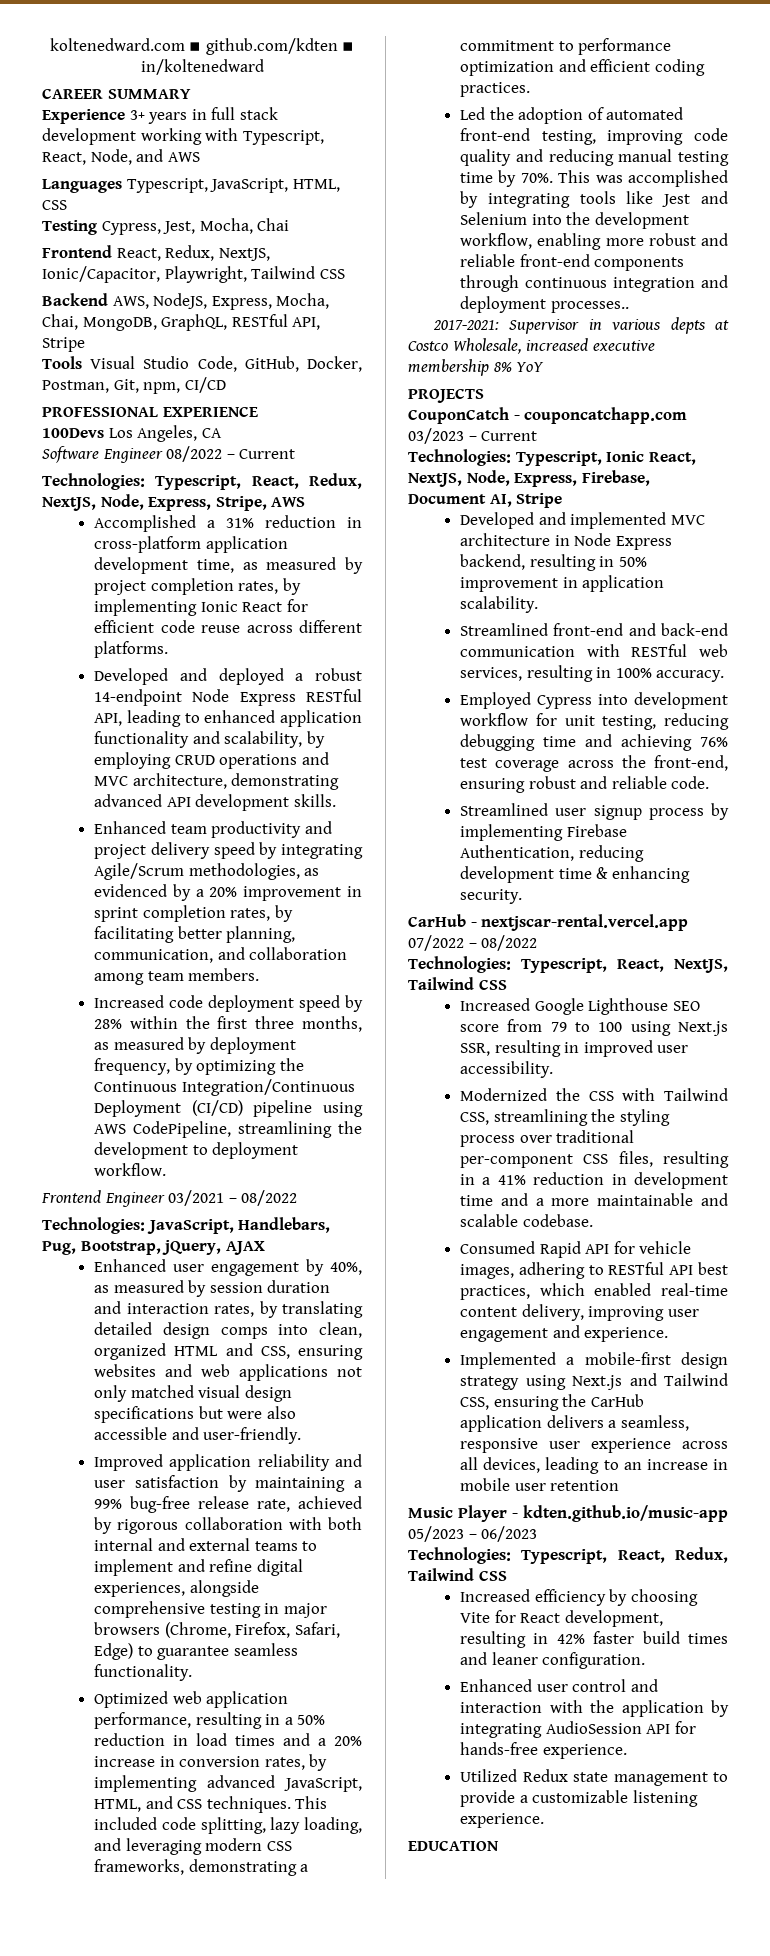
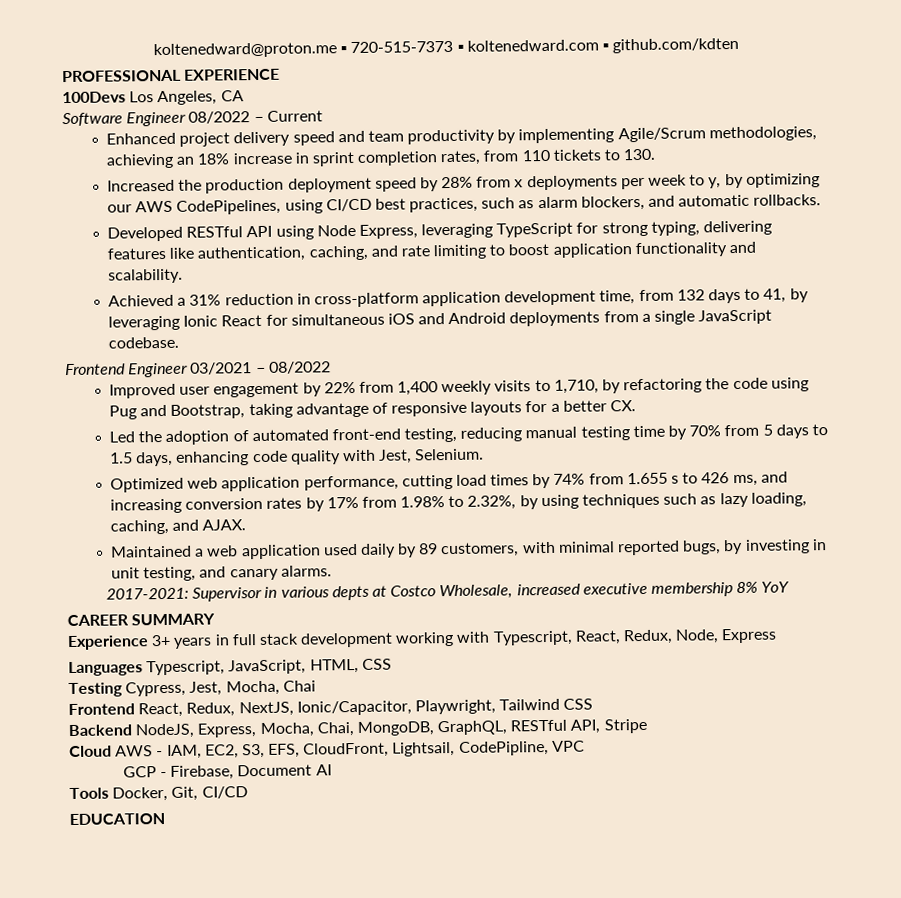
(49, 44) none -> [152,40,464,59] koltenedward@proton.me ▪ 720-515-7373 ▪
[342,42,355,51] [140,59,264,75] ▪ in/koltenedward -> [62,68,281,83] [62,90,244,106] [62,110,323,127] [105,126,817,147] [105,148,656,169] [106,173,820,194] [106,194,822,215] [106,220,772,242] [106,241,756,262] [107,268,183,284] [107,288,809,308] [107,309,773,331] [107,336,179,349] [65,361,331,378] [108,377,809,399] [108,400,636,420] [108,424,828,445] [109,448,485,467] [109,471,788,493] [109,492,807,514] [109,519,247,535] [110,539,827,560] [110,565,332,582] [106,581,791,602] // PROFESSIONAL EXPERIENCE // 100Devs Los Angeles, CA // Software Engineer 08/2022 – Current // Enhanced project delivery speed and team productivity by implementing Agile/Scrum methodologies, achieving an 18% increase in sprint completion rates, from 110 tickets to 130. // Increased the production deployment speed by 28% from x deployments per week to y, by optimizing our AWS CodePipelines, using CI/CD best practices, such as alarm blockers, and automatic rollbacks. // Developed RESTful API using Node Express, leveraging TypeScript for strong typing, delivering features like authentication, caching, and rate limiting to boost application functionality and scalability. // Achieved a 31% reduction in cross-platform application development time, from 132 days to 41, by leveraging Ionic React for simultaneous iOS and Android deployments from a single JavaScript codebase. // Frontend Engineer 03/2021 – 08/2022 // Improved user engagement by 22% from 1,400 weekly visits to 1,710, by refactoring the code using Pug and Bootstrap, taking advantage of responsive layouts for a better CX. // Led the adoption of automated front-end testing, reducing manual testing time by 70% from 5 days to 1.5 days, enhancing code quality with Jest, Selenium. // Optimized web application performance, cutting load times by 74% from 1.655 s to 426 ms, and increasing conversion rates by 17% from 1.98% to 2.32%, by using techniques such as lazy loading, caching, and AJAX. // Maintained a web application used daily by 89 customers, with minimal reported bugs, by investing in unit testing, and canary alarms. // 2017-2021: Supervisor in various depts at Costco Wholesale, increased executive membership 8% YoY
[90,149,200,165] Node, and AWS -> [623,628,778,645] Redux, Node, Express
[112,296,149,309] AWS, -> (132, 730) none
[42,356,362,372] [42,377,226,394] [42,406,258,417] [42,425,222,442] [42,446,296,463] [42,473,362,490] [42,494,306,511] [94,515,362,532] [94,536,288,553] [94,557,363,574] [94,578,301,595] [94,599,308,616] [94,620,362,633] [94,641,169,658] [94,668,362,685] [94,689,362,706] [94,710,362,727] [94,731,325,748] [94,752,329,769] [94,773,340,790] [94,794,336,811] [94,821,332,838] [94,842,363,859] [94,863,320,880] [94,884,362,901] [94,905,293,922] [94,926,296,943] [94,947,348,963] [94,968,260,985] [94,995,363,1012] [94,1016,362,1032] [94,1037,296,1054] [94,1058,304,1075] [94,1079,355,1096] [94,1100,363,1117] [94,1121,363,1138] [94,1142,299,1159] [94,1163,167,1176] [41,1190,298,1207] [42,1217,331,1234] [42,1240,265,1255] [94,1259,362,1276] [94,1280,331,1297] [94,1301,363,1318] [94,1322,362,1339] [94,1343,363,1360] [94,1364,362,1381] [94,1385,292,1402] [94,1406,296,1423] [94,1427,302,1444] [94,1454,362,1471] [94,1475,362,1492] [94,1496,362,1513] [94,1517,362,1534] [94,1538,318,1551] [94,1559,303,1576] [94,1580,259,1597] [94,1601,327,1618] [94,1622,340,1638] [94,1643,298,1660] [94,1664,193,1681] [94,1691,289,1708] [94,1712,326,1729] [94,1733,363,1746] [94,1754,328,1771] [94,1775,362,1792] [94,1796,328,1813] [94,1817,362,1834] [94,1838,292,1855] [94,1859,309,1876] [460,38,672,55] [460,59,705,76] [460,82,531,97] [460,107,684,124] [460,128,728,145] [460,149,729,166] [460,170,728,187] [460,191,728,208] [460,212,689,229] [460,233,728,250] [460,254,685,271] [460,275,728,292] [460,296,629,313] [432,317,729,334] [408,338,655,354] [408,359,545,376] [408,388,484,403] [408,407,688,424] [408,428,538,444] [408,449,696,466] [408,470,650,487] [408,493,563,508] [460,512,705,529] [460,533,672,550] [460,554,647,571] [460,575,665,592] [460,596,539,613] [460,623,728,636] [460,644,728,657] [460,665,725,682] [460,692,728,709] [460,713,729,730] [460,734,728,751] [460,755,728,772] [460,776,710,793] [460,803,729,820] [460,824,627,841] [460,845,644,862] [460,866,690,883] [460,889,523,904] [408,914,689,931] [408,935,538,951] [408,956,728,973] [408,977,507,990] [460,998,700,1015] [460,1019,728,1036] [460,1040,689,1057] [460,1061,554,1078] [460,1088,728,1101] [460,1109,670,1126] [460,1130,635,1147] [460,1151,729,1168] [460,1172,728,1189] [460,1193,728,1206] [460,1214,593,1227] [460,1241,692,1258] [460,1262,728,1279] [460,1283,728,1300] [460,1304,699,1321] [460,1325,669,1342] [460,1352,728,1369] [460,1373,728,1390] [460,1394,644,1411] [460,1415,689,1432] [460,1438,728,1453] [460,1457,728,1474] [460,1478,620,1491] [408,1505,728,1522] [408,1526,538,1542] [408,1547,728,1564] [408,1568,507,1581] [460,1589,698,1606] [460,1610,663,1627] [460,1631,728,1648] [460,1652,646,1669] [460,1679,658,1692] [460,1700,729,1717] [460,1721,696,1738] [460,1742,627,1759] [460,1769,728,1786] [460,1790,698,1807] [460,1813,545,1828] Tools Visual Studio Code, GitHub, Docker, Postman, Git, npm, CI/CD // PROFESSIONAL EXPERIENCE // 100Devs Los Angeles, CA // Software Engineer 08/2022 – Current // Technologies: Typescript, React, Redux, NextJS, Node, Express, Stripe, AWS // Accomplished a 31% reduction in cross-platform application development time, as measured by project completion rates, by implementing Ionic React for efficient code reuse across different platforms. // Developed and deployed a robust 14-endpoint Node Express RESTful API, leading to enhanced application functionality and scalability, by employing CRUD operations and MVC architecture, demonstrating advanced API development skills. // Enhanced team productivity and project delivery speed by integrating Agile/Scrum methodologies, as evidenced by a 20% improvement in sprint completion rates, by facilitating better planning, communication, and collaboration among team members. // Increased code deployment speed by 28% within the first three months, as measured by deployment frequency, by optimizing the Continuous Integration/Continuous Deployment (CI/CD) pipeline using AWS CodePipeline, streamlining the development to deployment workflow. // Frontend Engineer 03/2021 – 08/2022 // Technologies: JavaScript, Handlebars, Pug, Bootstrap, jQuery, AJAX // Enhanced user engagement by 40%, as measured by session duration and interaction rates, by translating detailed design comps into clean, organized HTML and CSS, ensuring websites and web applications not only matched visual design specifications but were also accessible and user-friendly. // Improved application reliability and user satisfaction by maintaining a 99% bug-free release rate, achieved by rigorous collaboration with both internal and external teams to implement and refine digital experiences, alongside comprehensive testing in major browsers (Chrome, Firefox, Safari, Edge) to guarantee seamless functionality. // Optimized web application performance, resulting in a 50% reduction in load times and a 20% increase in conversion rates, by implementing advanced JavaScript, HTML, and CSS techniques. This included code splitting, lazy loading, and leveraging modern CSS frameworks, demonstrating a commitment to performance optimization and efficient coding practices. // Led the adoption of automated front-end testing, improving code quality and reducing manual testing time by 70%. This was accomplished by integrating tools like Jest and Selenium into the development workflow, enabling more robust and reliable front-end components through continuous integration and deployment processes.. // 2017-2021: Supervisor in various depts at Costco Wholesale, increased executive membership 8% YoY // PROJECTS // CouponCatch - couponcatchapp.com 03/2023 – Current // Technologies: Typescript, Ionic React, NextJS, Node, Express, Firebase, Document AI, Stripe // Developed and implemented MVC architecture in Node Express backend, resulting in 50% improvement in application scalability. // Streamlined front-end and back-end communication with RESTful web services, resulting in 100% accuracy. // Employed Cypress into development workflow for unit testing, reducing debugging time and achieving 76% test coverage across the front-end, ensuring robust and reliable code. // Streamlined user signup process by implementing Firebase Authentication, reducing development time & enhancing security. // CarHub - nextjscar-rental.vercel.app 07/2022 – 08/2022 // Technologies: Typescript, React, NextJS, Tailwind CSS // Increased Google Lighthouse SEO score from 79 to 100 using Next.js SSR, resulting in improved user accessibility. // Modernized the CSS with Tailwind CSS, streamlining the styling process over traditional per-component CSS files, resulting in a 41% reduction in development time and a more maintainable and scalable codebase. // Consumed Rapid API for vehicle images, adhering to RESTful API best practices, which enabled real-time content delivery, improving user engagement and experience. // Implemented a mobile-first design strategy using Next.js and Tailwind CSS, ensuring the CarHub application delivers a seamless, responsive user experience across all devices, leading to an increase in mobile user retention // Music Player - kdten.github.io/music-app 05/2023 – 06/2023 // Technologies: Typescript, React, Redux, Tailwind CSS // Increased efficiency by choosing Vite for React development, resulting in 42% faster build times and leaner configuration. // Enhanced user control and interaction with the application by integrating AudioSession API for hands-free experience. // Utilized Redux state management to provide a customizable listening experience. -> [69,740,585,759] [122,764,332,780] [69,786,248,802] Cloud AWS - IAM, EC2, S3, EFS, CloudFront, Lightsail, CodePipline, VPC // GCP - Firebase, Document AI // Tools Docker, Git, CI/CD

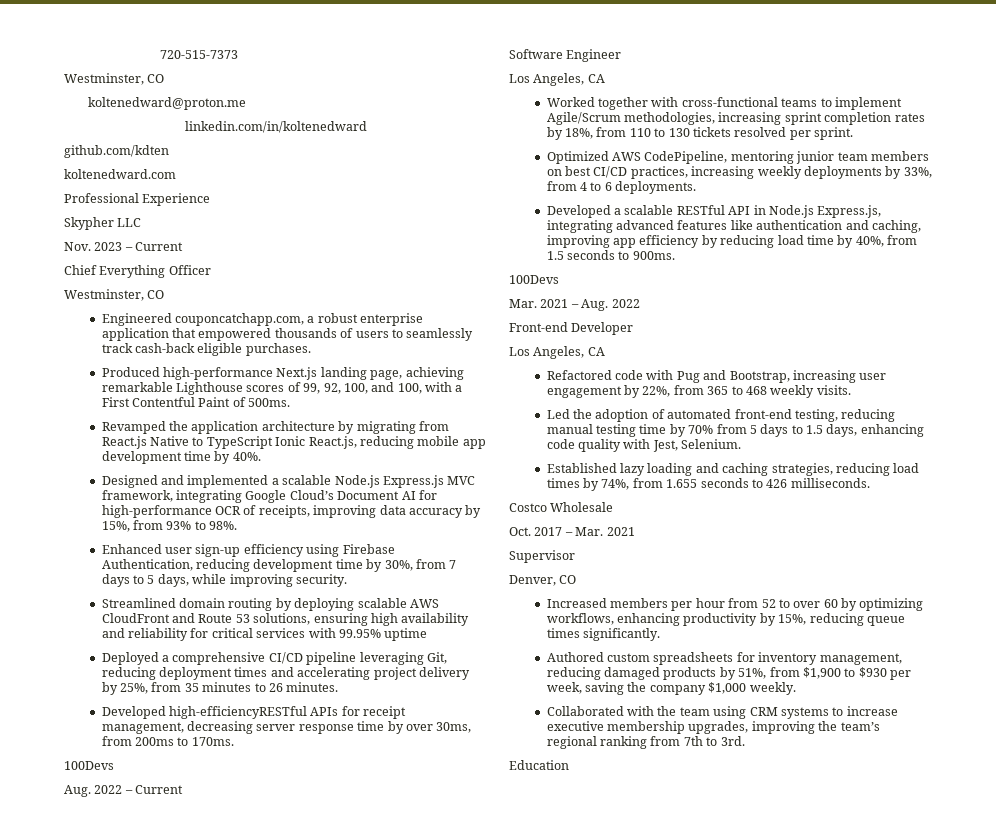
[152,37,740,59] [62,68,281,83] [62,90,244,106] [62,110,323,127] [105,126,817,147] [105,148,656,169] [106,173,820,194] [106,194,822,215] [106,220,772,242] [106,241,756,262] [107,268,183,284] [107,288,809,308] [107,309,773,331] [107,336,179,349] [65,361,331,378] [108,377,809,399] [108,400,636,420] koltenedward@proton.me ▪ 720-515-7373 ▪ koltenedward.com ▪ github.com/kdten // PROFESSIONAL EXPERIENCE // 100Devs Los Angeles, CA // Software Engineer 08/2022 – Current // Enhanced project delivery speed and team productivity by implementing Agile/Scrum methodologies, achieving an 18% increase in sprint completion rates, from 110 tickets to 130. // Increased the production deployment speed by 28% from x deployments per week to y, by optimizing our AWS CodePipelines, using CI/CD best practices, such as alarm blockers, and automatic rollbacks. // Developed RESTful API using Node Express, leveraging TypeScript for strong typing, delivering features like authentication, caching, and rate limiting to boost application functionality and scalability. // Achieved a 31% reduction in cross-platform application development time, from 132 days to 41, by leveraging Ionic React for simultaneous iOS and Android deployments from a single JavaScript codebase. // Frontend Engineer 03/2021 – 08/2022 // Improved user engagement by 22% from 1,400 weekly visits to 1,710, by refactoring the code using Pug and Bootstrap, taking advantage of responsive layouts for a better CX. -> [159,50,238,59] [64,73,165,85] [87,97,246,110] [184,121,367,133] [64,145,169,158] [64,169,176,179] [64,193,211,206] [64,217,142,230] [64,242,184,251] [64,265,211,278] [64,289,165,301] [101,313,424,326] [101,328,474,341] [101,343,311,356] [101,367,464,380] [101,382,463,395] [101,397,291,407] [101,421,449,434] [101,436,486,449] [101,451,261,464] [101,475,476,488] [101,490,437,503] [101,505,482,518] [101,520,238,532] [101,544,395,557] [101,559,457,572] [101,574,347,587] [101,598,439,611] [101,613,470,626] [101,628,428,641] [101,652,447,665] [101,667,470,680] [101,682,339,695] [101,706,407,719] [101,721,472,734] [101,736,234,746] [64,761,114,770] [64,785,184,797] [509,49,622,62] [509,73,605,86] [546,97,902,110] [546,112,925,125] [546,127,854,140] [546,151,929,164] [546,166,932,179] [546,181,697,194] [546,205,882,218] [546,220,921,233] [546,235,918,248] [546,250,675,260] [509,275,559,284] [509,299,640,311] [509,322,634,335] [509,346,605,359] [546,370,887,383] [546,385,851,398] 720-515-7373 // Westminster, CO // koltenedward@proton.me // linkedin.com/in/koltenedward // github.com/kdten // koltenedward.com // Professional Experience // Skypher LLC // Nov. 2023 – Current // Chief Everything Officer // Westminster, CO // Engineered couponcatchapp.com, a robust enterprise application that empowered thousands of users to seamlessly track cash-back eligible purchases. // Produced high-performance Next.js landing page, achieving remarkable Lighthouse scores of 99, 92, 100, and 100, with a First Contentful Paint of 500ms. // Revamped the application architecture by migrating from React.js Native to TypeScript Ionic React.js, reducing mobile app development time by 40%. // Designed and implemented a scalable Node.js Express.js MVC framework, integrating Google Cloud’s Document AI for high-performance OCR of receipts, improving data accuracy by 15%, from 93% to 98%. // Enhanced user sign-up efficiency using Firebase Authentication, reducing development time by 30%, from 7 days to 5 days, while improving security. // Streamlined domain routing by deploying scalable AWS CloudFront and Route 53 solutions, ensuring high availability and reliability for critical services with 99.95% uptime // Deployed a comprehensive CI/CD pipeline leveraging Git, reducing deployment times and accelerating project delivery by 25%, from 35 minutes to 26 minutes. // Developed high-efficiencyRESTful APIs for receipt management, decreasing server response time by over 30ms, from 200ms to 170ms. // 100Devs // Aug. 2022 – Current // Software Engineer // Los Angeles, CA // Worked together with cross-functional teams to implement Agile/Scrum methodologies, increasing sprint completion rates by 18%, from 110 to 130 tickets resolved per sprint. // Optimized AWS CodePipeline, mentoring junior team members on best CI/CD practices, increasing weekly deployments by 33%, from 4 to 6 deployments. // Developed a scalable RESTful API in Node.js Express.js, integrating advanced features like authentication and caching, improving app efficiency by reducing load time by 40%, from 1.5 seconds to 900ms. // 100Devs // Mar. 2021 – Aug. 2022 // Front-end Developer // Los Angeles, CA // Refactored code with Pug and Bootstrap, increasing user engagement by 22%, from 365 to 468 weekly visits.
[109,474,453,493] Optimized web application performance, cutting -> [546,463,890,476] Established lazy loading and caching strategies, reducing
[553,473,586,485] 74% -> [601,479,630,490] 74%,
[670,475,679,484] s -> [700,478,749,488] seconds
[732,471,788,487] [109,492,807,514] [109,519,247,535] [110,539,827,560] [110,565,332,582] [106,581,791,602] [67,613,216,627] [67,628,778,651] [68,658,392,677] [68,680,316,698] [68,698,594,718] [68,718,647,739] [69,740,585,759] [122,764,332,780] [69,786,248,802] [69,813,165,826] ms, and increasing conversion rates by 17% from 1.98% to 2.32%, by using techniques such as lazy loading, caching, and AJAX. // Maintained a web application used daily by 89 customers, with minimal reported bugs, by investing in unit testing, and canary alarms. // 2017-2021: Supervisor in various depts at Costco Wholesale, increased executive membership 8% YoY // CAREER SUMMARY // Experience 3+ years in full stack development working with Typescript, React, Redux, Node, Express // Languages Typescript, JavaScript, HTML, CSS // Testing Cypress, Jest, Mocha, Chai // Frontend React, Redux, NextJS, Ionic/Capacitor, Playwright, Tailwind CSS // Backend NodeJS, Express, Mocha, Chai, MongoDB, GraphQL, RESTful API, Stripe // Cloud AWS - IAM, EC2, S3, EFS, CloudFront, Lightsail, CodePipline, VPC // GCP - Firebase, Document AI // Tools Docker, Git, CI/CD // EDUCATION -> [790,478,870,488] [509,502,614,512] [509,527,635,536] [509,550,575,563] [509,575,577,586] [546,598,924,611] [546,613,905,626] [546,628,661,641] [546,652,902,665] [546,667,912,680] [546,682,796,695] [546,706,898,719] [546,721,880,734] [546,736,745,749] [509,760,569,770] milliseconds. // Costco Wholesale // Oct. 2017 – Mar. 2021 // Supervisor // Denver, CO // Increased members per hour from 52 to over 60 by optimizing workflows, enhancing productivity by 15%, reducing queue times significantly. // Authored custom spreadsheets for inventory management, reducing damaged products by 51%, from $1,900 to $930 per week, saving the company $1,000 weekly. // Collaborated with the team using CRM systems to increase executive membership upgrades, improving the team’s regional ranking from 7th to 3rd. // Education

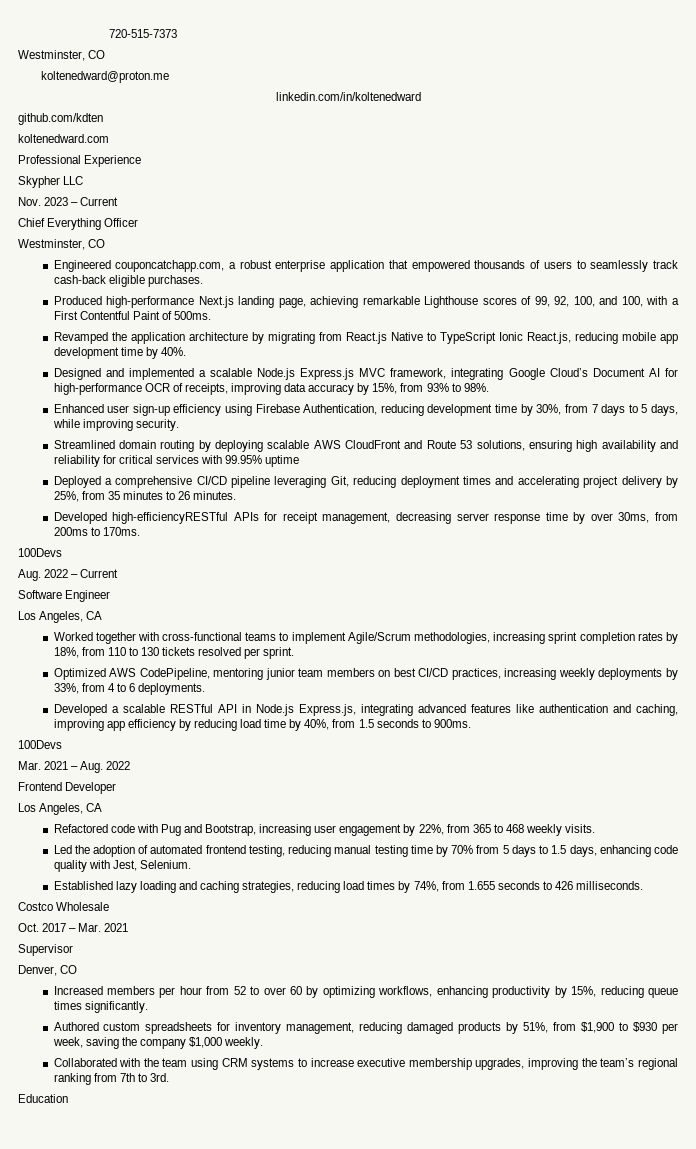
[509,322,568,332] Front-end -> [18,782,62,791] Frontend
[734,409,792,419] front-end -> [205,845,246,854] frontend

